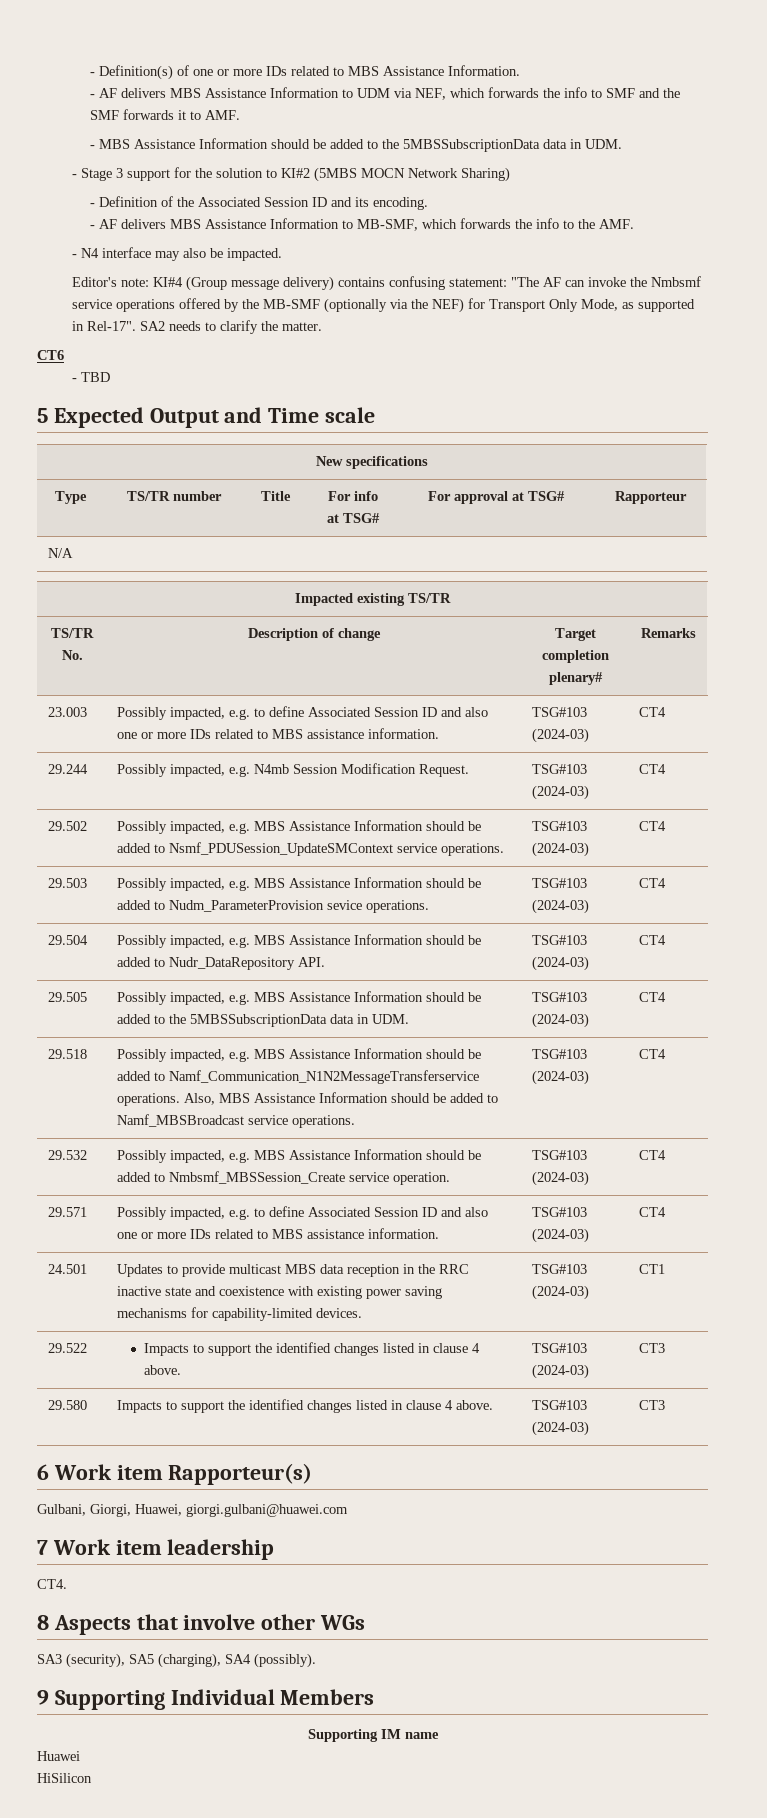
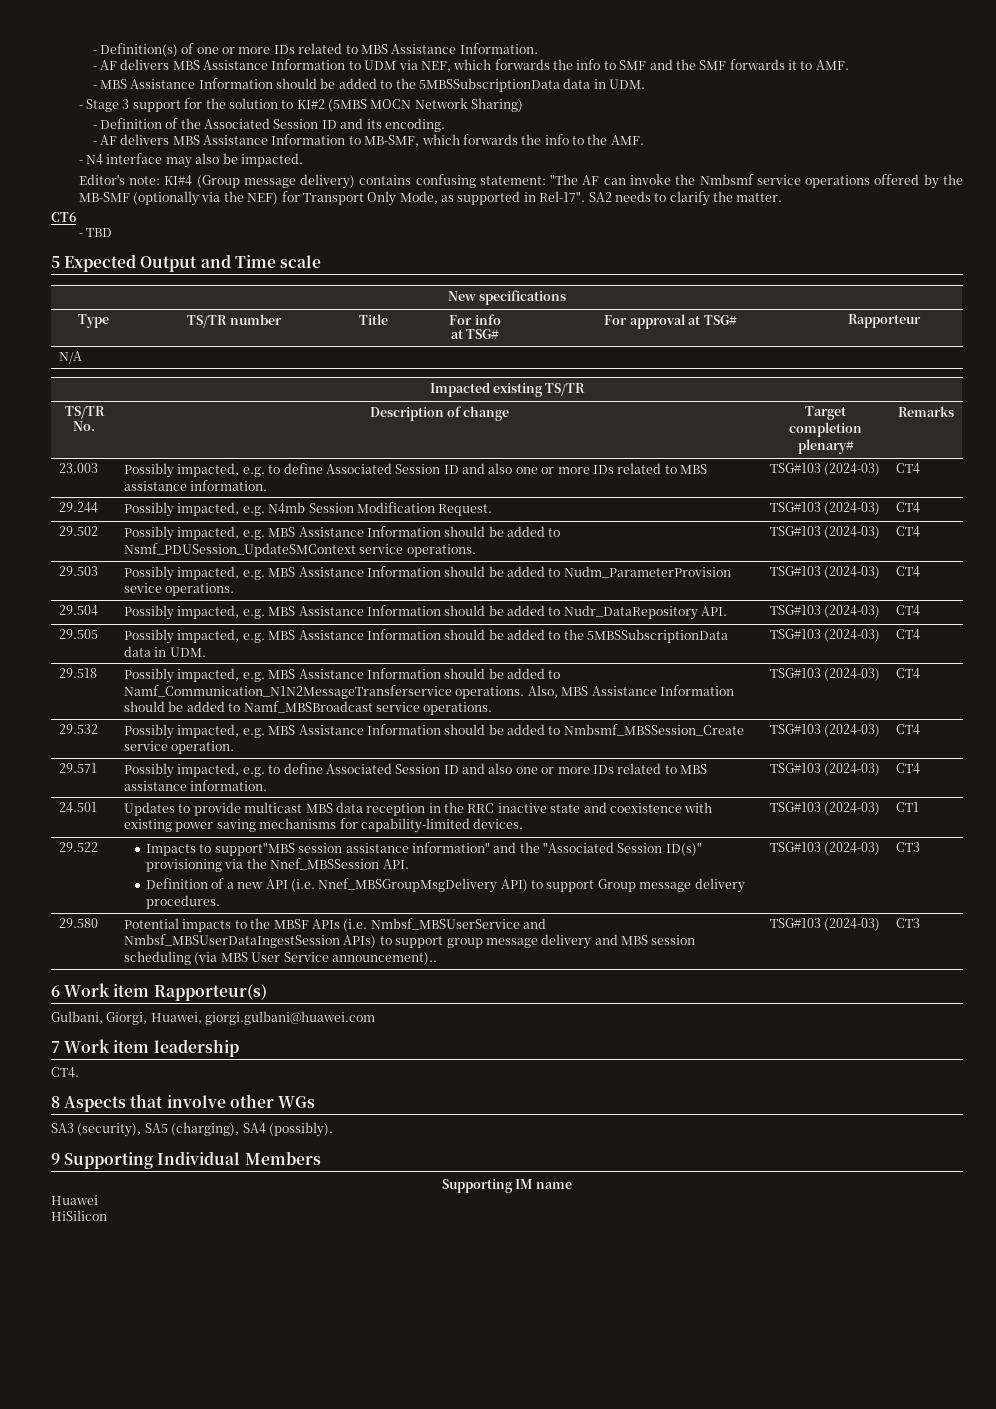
[207,1342,480,1356] [143,1365,181,1375] [532,1343,588,1353] [532,1364,590,1379] [639,1343,666,1353] [48,1400,88,1410] [117,1399,494,1413] support the identified changes listed in clause 4 above. | TSG#103 (2024-03) | CT3 // 29.580 | Impacts to support the identified changes listed in clause 4 above. -> [214,842,702,856] [146,858,409,872] [146,878,745,893] [146,895,221,909] [770,842,881,855] [896,842,921,852] [59,918,99,928] [124,918,547,932] [124,934,696,949] [124,951,437,965] support"MBS session assistance information" and the "Associated Session ID(s)" provisioning via the Nnef_MBSSession API. // Definition of a new API (i.e. Nnef_MBSGroupMsgDelivery API) to support Group message delivery procedures. | TSG#103 (2024-03) | CT3 // 29.580 | Potential impacts to the MBSF APIs (i.e. Nmbsf_MBSUserService and Nmbsf_MBSUserDataIngestSession APIs) to support group message delivery and MBS session scheduling (via MBS User Service announcement)..

